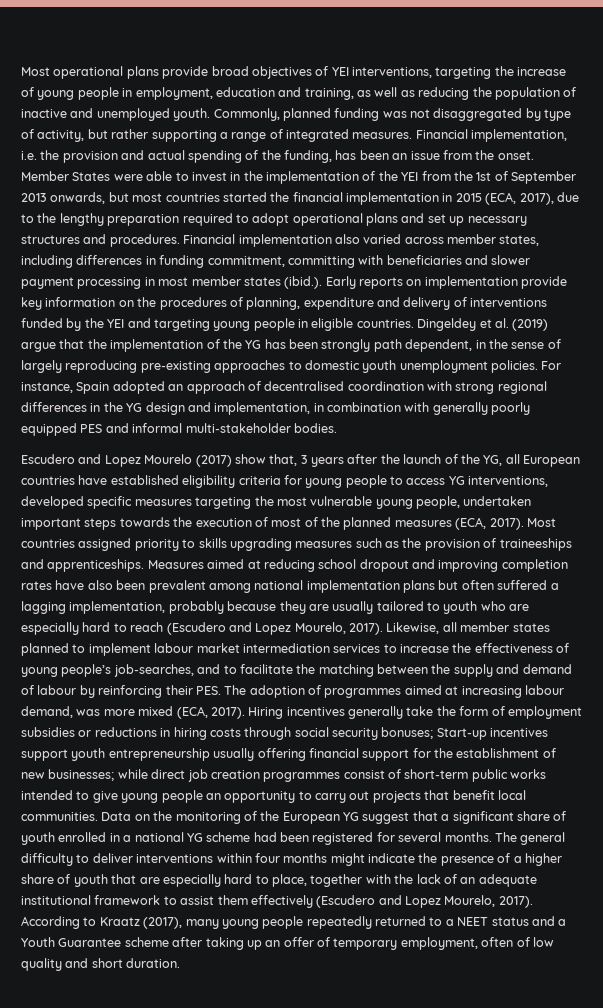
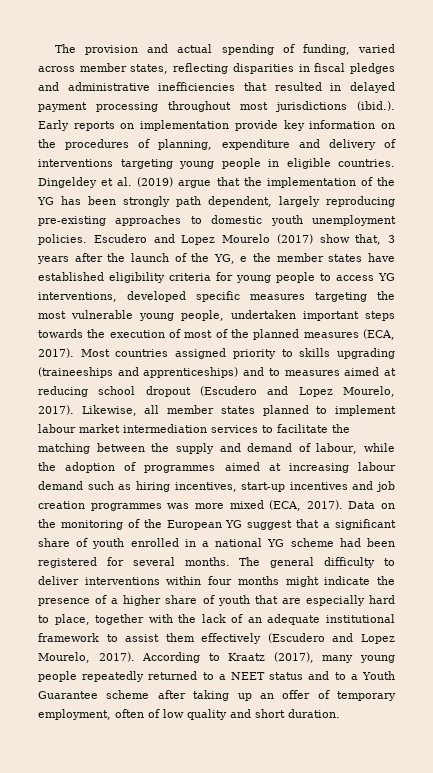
[21,66,567,79] [21,87,577,100] [21,108,572,121] [21,129,568,142] [21,150,60,160] Most operational plans provide broad objectives of YEI interventions, targeting the increase of young people in employment, education and training, as well as reducing the population of inactive and unemployed youth. Commonly, planned funding was not disaggregated by type of activity, but rather supporting a range of integrated measures. Financial implementation, i.e. the -> [55,44,77,53] The
[261,150,534,163] [21,171,576,184] [21,192,579,205] [21,213,527,226] [21,234,540,247] [21,255,531,268] [21,276,281,289] the funding, has been an issue from the onset. Member States were able to invest in the implementation of the YEI from the 1st of September 2013 onwards, but most countries started the financial implementation in 2015 (ECA, 2017), due to the lengthy preparation required to adopt operational plans and set up necessary structures and procedures. Financial implementation also varied across member states, including differences in funding commitment, committing with beneficiaries and slower payment processing in most member states -> [302,44,396,55] [38,63,396,74] [38,82,395,93] [38,101,347,112] funding, varied across member states, reflecting disparities in fiscal pledges and administrative inefficiencies that resulted in delayed payment processing throughout most jurisdictions
[21,318,151,331] funded by the YEI and -> (113, 163) none
[475,339,561,349] in the sense of -> (272, 201) none
[541,361,562,370] [21,381,547,394] [21,402,531,415] [21,423,337,436] For instance, Spain adopted an approach of decentralised coordination with strong regional differences in the YG design and implementation, in combination with generally poorly equipped PES and informal multi-stakeholder bodies. // -> (87, 239) none
[505,454,580,467] [21,476,75,485] all European countries -> [240,253,363,262] e the member states
[295,538,572,551] [21,559,204,572] measures such as the provision of traineeships and apprenticeships. Measures -> [38,367,340,378] (traineeships and apprenticeships) and to measures
[412,559,568,572] [21,580,559,593] [21,601,530,614] [21,622,164,635] and improving completion rates have also been prevalent among national implementation plans but often suffered a lagging implementation, probably because they are usually tailored to youth who are especially hard to reach -> (191, 391) none
[400,643,570,653] [21,664,237,677] increase the effectiveness of young people’s job-searches, and to -> (273, 429) none
[37,685,247,698] labour by reinforcing their PES. The -> [316,443,395,454] [38,462,56,471] labour, while the
[21,706,73,718] demand, -> [38,481,395,492] [38,501,162,511] demand such as hiring incentives, start-up incentives and job creation programmes
[248,706,582,719] [21,727,549,740] [21,748,556,761] [21,769,547,782] [21,790,526,803] [21,812,98,821] Hiring incentives generally take the form of employment subsidies or reductions in hiring costs through social security bonuses; Start-up incentives support youth entrepreneurship usually offering financial support for the establishment of new businesses; while direct job creation programmes consist of short-term public works intended to give young people an opportunity to carry out projects that benefit local communities. -> (343, 505) none
(555, 921) none -> [334,672,346,680] to

